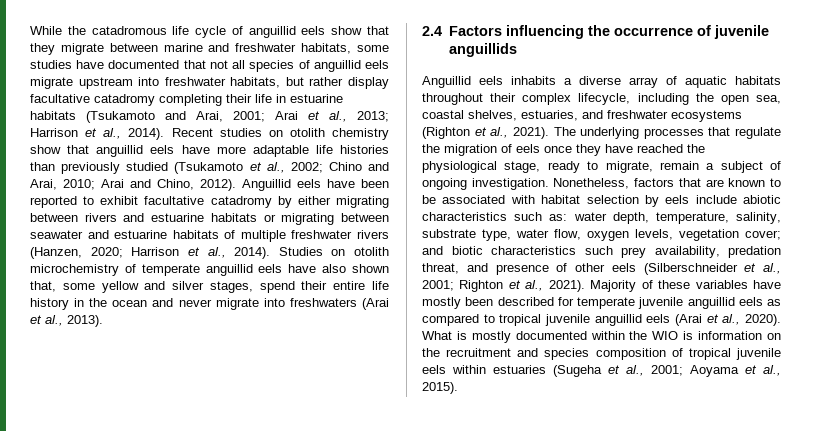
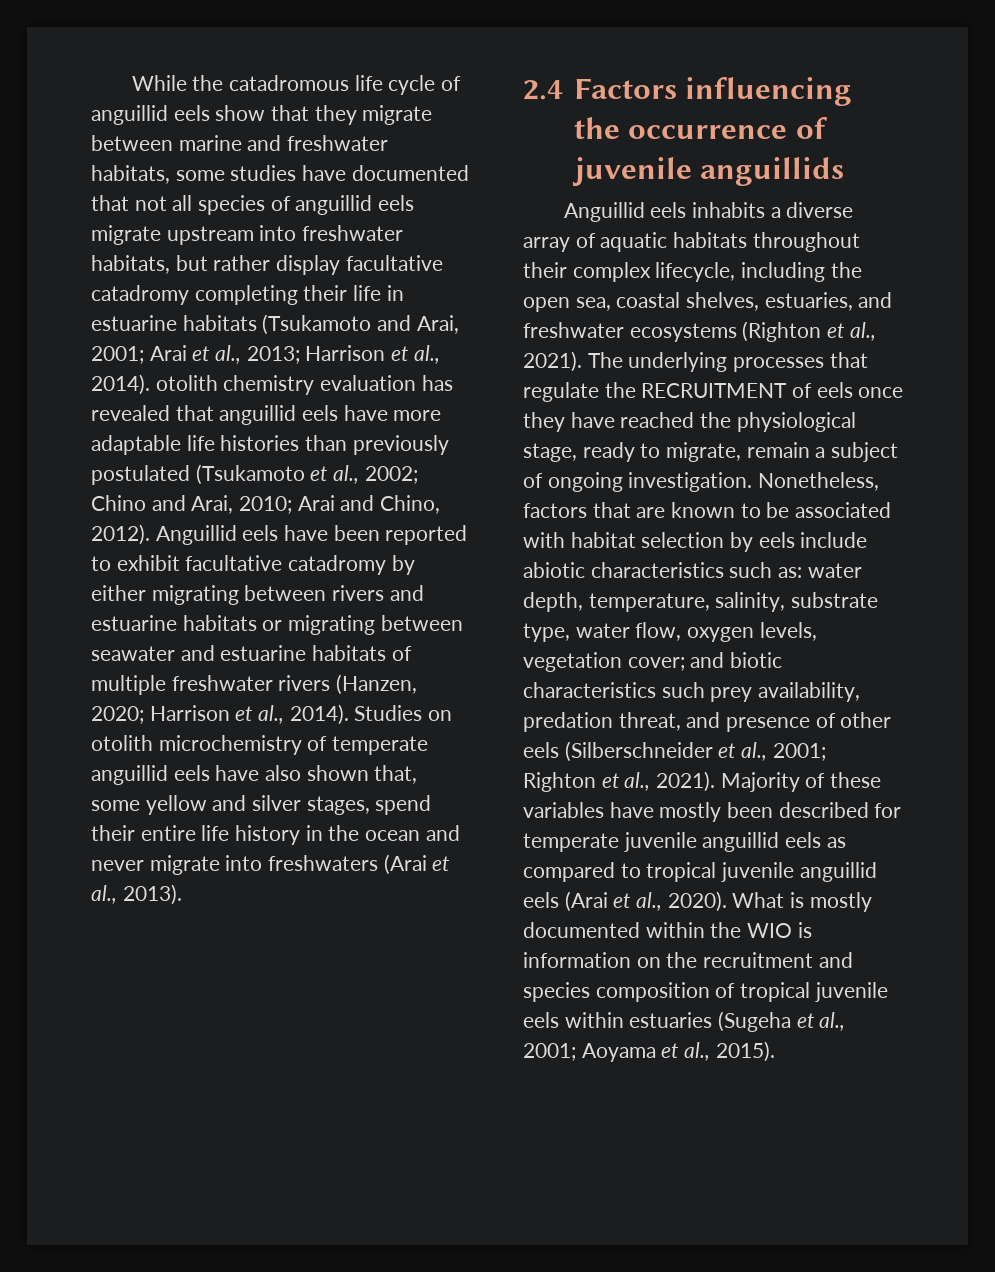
[171,128,389,140] [30,145,61,154] Recent studies on otolith chemistry show -> [155,375,453,395] [91,405,170,421] otolith chemistry evaluation has revealed
[126,162,169,171] studied -> [91,465,190,485] postulated
[444,144,497,156] migration -> [641,383,788,398] RECRUITMENT

